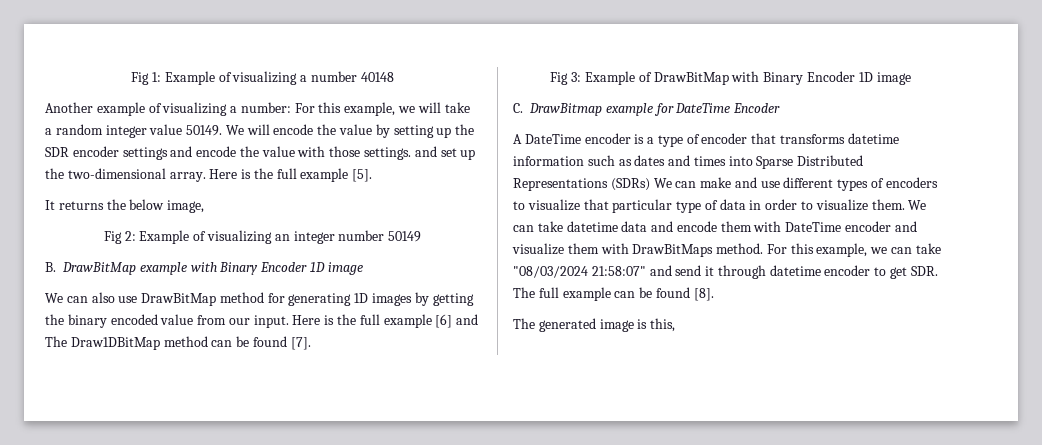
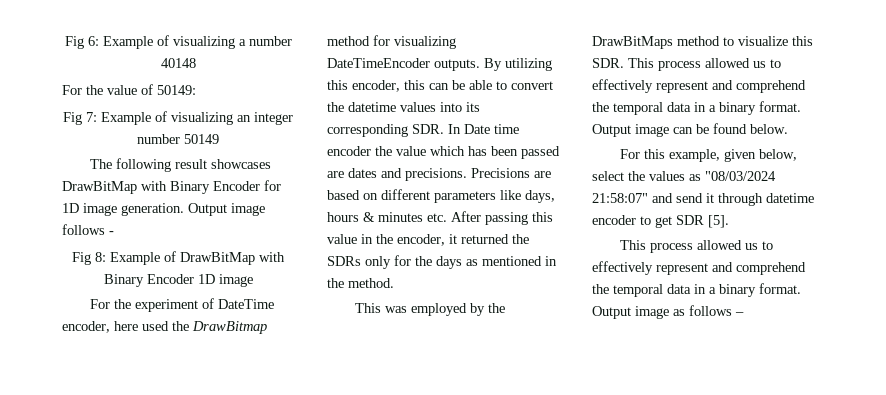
[131,72,162,85] Fig 1: -> [64,36,99,49] Fig 6:
[45,102,470,116] [45,124,475,138] [45,146,476,160] [45,168,373,182] [45,199,205,213] [103,231,136,244] Another example of visualizing a number: For this example, we will take a random integer value 50149. We will encode the value by setting up the SDR encoder settings and encode the value with those settings. and set up the two-dimensional array. Here is the full example [5]. // It returns the below image, // Fig 2: -> [62,84,196,95] [63,112,97,125] For the value of 50149: // Fig 7:
[45,262,363,275] [45,292,474,306] [45,314,479,328] [45,336,311,350] [550,72,582,85] B. DrawBitMap example with Binary Encoder 1D image // We can also use DrawBitMap method for generating 1D images by getting the binary encoded value from our input. Here is the full example [6] and The Draw1DBitMap method can be found [7]. // Fig 3: -> [89,158,271,172] [62,180,281,194] [62,203,265,216] [62,224,114,235] [72,252,106,265] The following result showcases DrawBitMap with Binary Encoder for 1D image generation. Output image follows - // Fig 8:
[513,103,781,116] [513,133,899,147] [513,155,864,169] [513,177,938,191] [513,199,927,213] [513,221,917,232] [512,243,941,257] C. DrawBitmap example for DateTime Encoder // A DateTime encoder is a type of encoder that transforms datetime information such as dates and times into Sparse Distributed Representations (SDRs) We can make and use different types of encoders to visualize that particular type of data in order to visualize them. We can take datetime data and encode them with DateTime encoder and visualize them with DrawBitMaps method. For this example, we can take -> [89,298,274,312] [62,321,267,334] [327,35,456,49] [327,58,552,71] [327,80,553,92] [327,102,480,112] [327,124,519,137] [327,146,560,159] [327,168,551,181] [327,189,555,203] [327,211,553,225] [327,234,529,246] [327,255,557,269] [327,278,394,288] [354,303,505,316] [592,36,813,49] [592,58,781,71] [592,79,806,93] [592,101,801,115] [592,123,788,137] [619,149,797,162] [592,171,701,181] For the experiment of DateTime encoder, here used the DrawBitmap method for visualizing DateTimeEncoder outputs. By utilizing this encoder, this can be able to convert the datetime values into its corresponding SDR. In Date time encoder the value which has been passed are dates and precisions. Precisions are based on different parameters like days, hours & minutes etc. After passing this value in the encoder, it returned the SDRs only for the days as mentioned in the method. // This was employed by the DrawBitMaps method to visualize this SDR. This process allowed us to effectively represent and comprehend the temporal data in a binary format. Output image can be found below. // For this example, given below, select the values as
[910,266,938,276] [513,287,714,301] [513,318,676,332] SDR. The full example can be found [8]. // The generated image is this, -> [676,215,729,228] [619,240,773,253] [592,261,806,275] [592,283,801,297] [592,305,744,319] SDR [5]. // This process allowed us to effectively represent and comprehend the temporal data in a binary format. Output image as follows –

